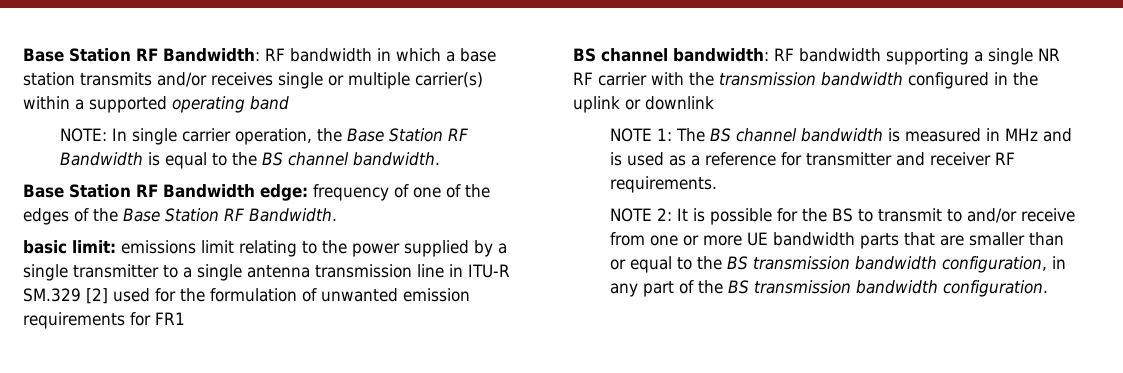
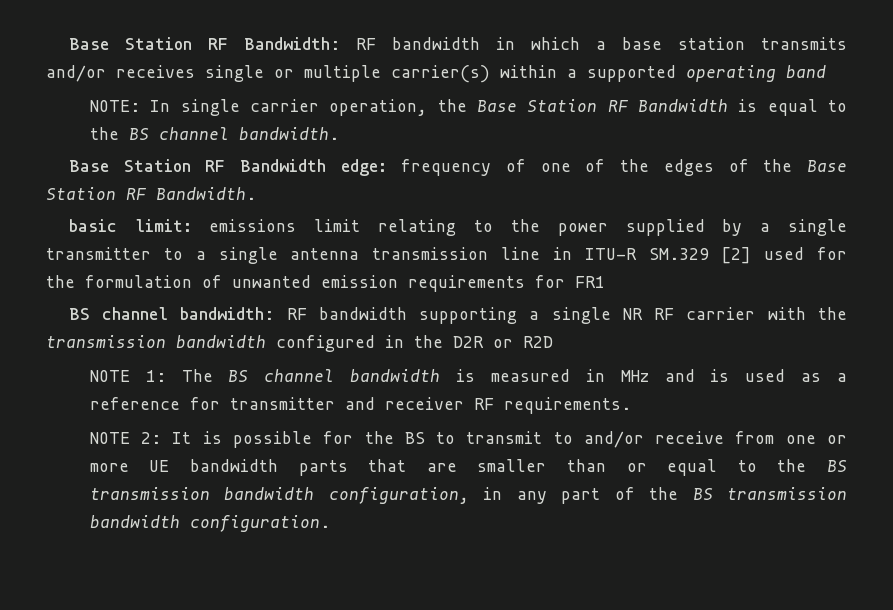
[573,96,714,113] uplink or downlink -> [453,336,553,348] D2R or R2D

